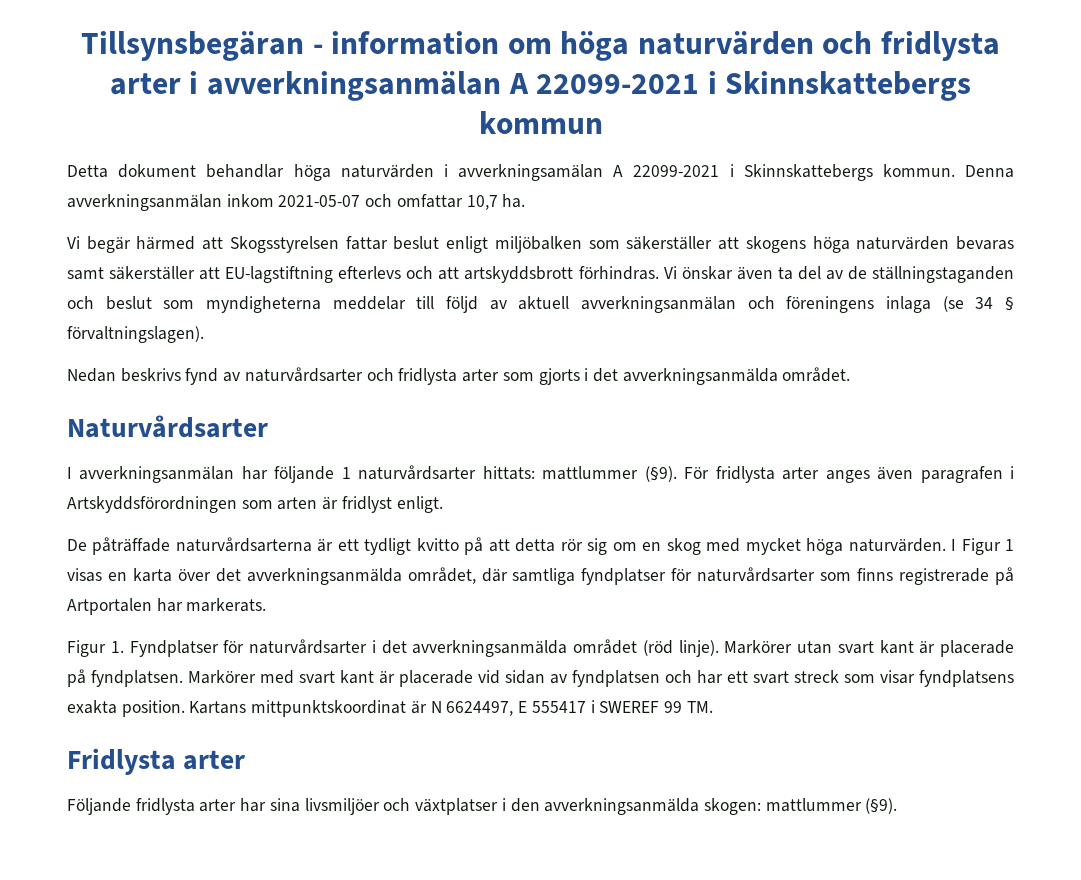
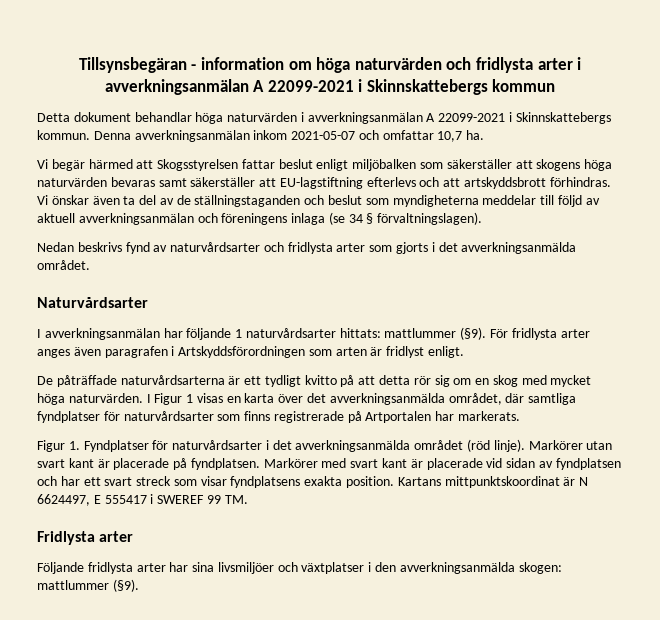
[458,164,604,181] avverkningsamälan -> [307,112,423,124] avverkningsanmälan

